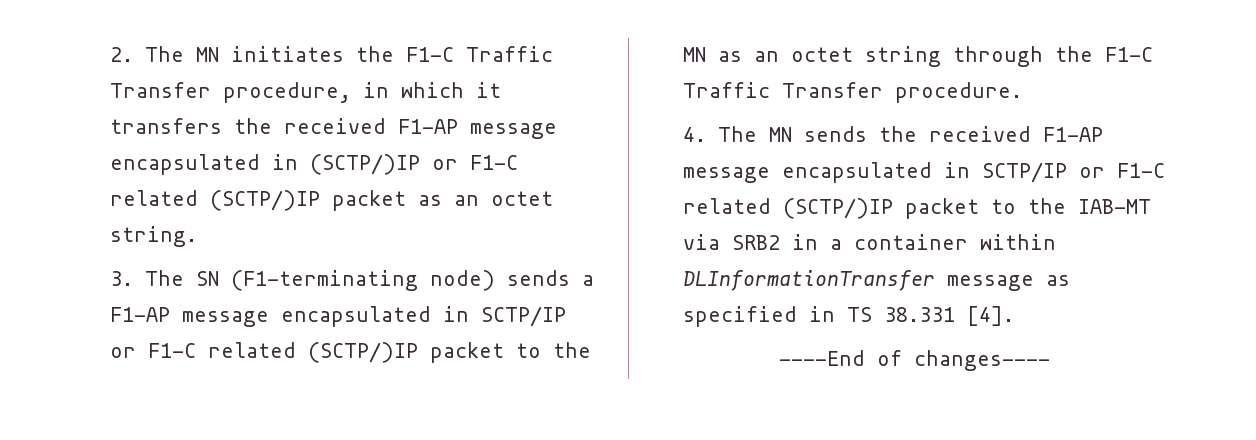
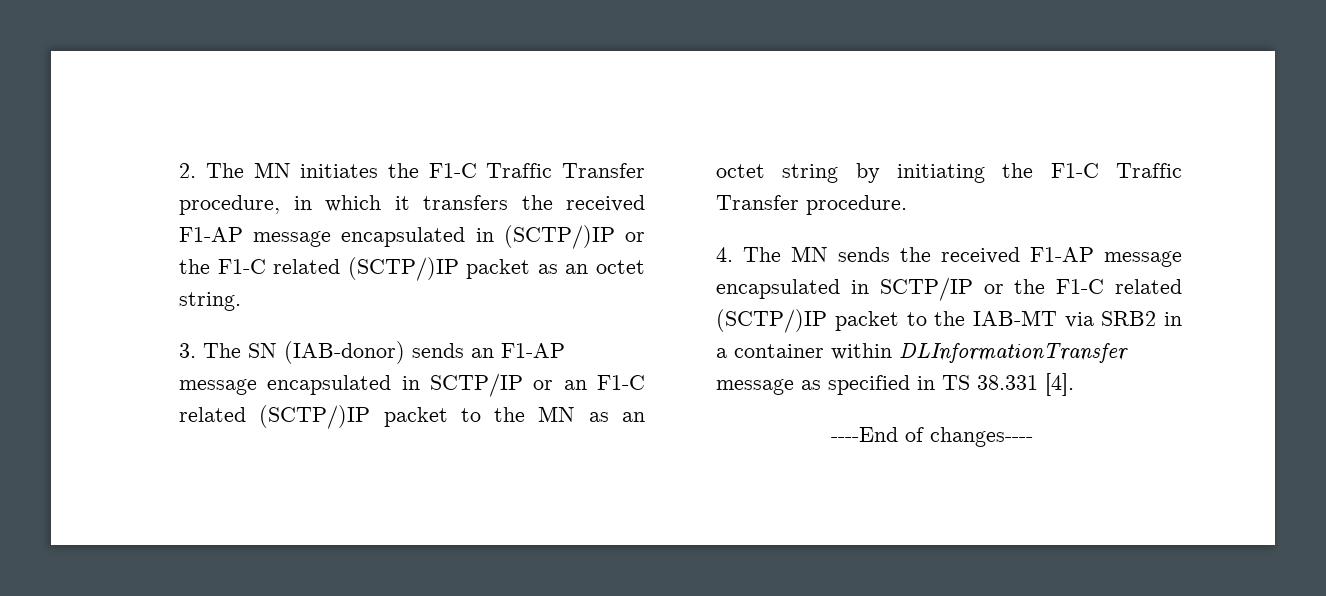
(458, 164) none -> [179,259,211,274] the
[230,270,594,291] [109,306,566,327] [109,347,136,358] (F1-terminating node) sends a F1-AP message encapsulated in SCTP/IP or -> [284,341,566,364] [179,373,587,397] (IAB-donor) sends an F1-AP message encapsulated in SCTP/IP or an
[952,46,1043,67] through -> [855,163,986,183] by initiating
(1105, 172) none -> [1014,279,1046,294] the

